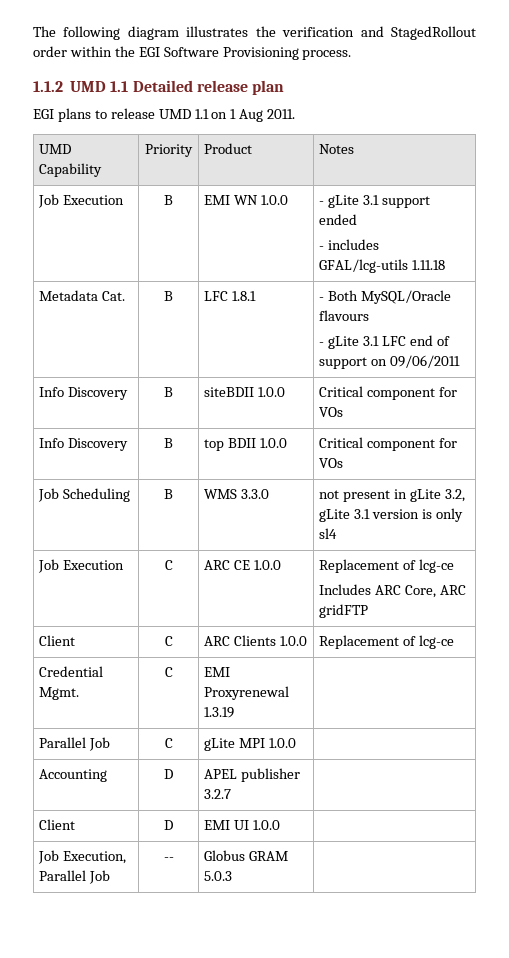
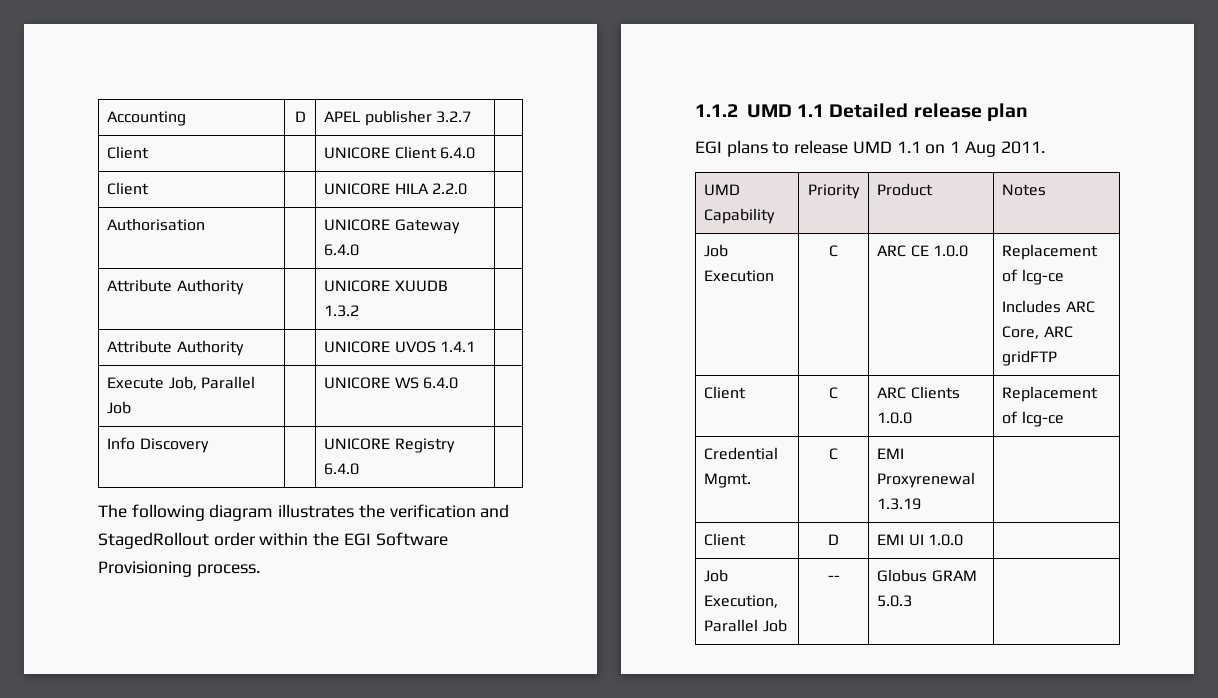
(33, 31) none -> [107,111,187,126] [294,111,306,122] [324,110,471,126] [107,146,150,159] [324,146,475,159] [107,182,150,195] [324,183,467,195] [107,218,206,231] [324,219,460,234] [324,244,360,256] [107,279,244,295] [324,280,448,292] [324,305,360,317] [107,340,244,356] [324,341,475,353] [107,376,255,390] [107,401,132,414] [324,377,458,389] [107,437,209,453] [324,438,455,453] [324,463,360,475] Accounting | D | APEL publisher 3.2.7 | // Client | | UNICORE Client 6.4.0 | // Client | | UNICORE HILA 2.2.0 | // Authorisation | | UNICORE Gateway 6.4.0 | // Attribute Authority | | UNICORE XUUDB 1.3.2 | // Attribute Authority | | UNICORE UVOS 1.4.1 | // Execute Job, Parallel Job | | UNICORE WS 6.4.0 | // Info Discovery | | UNICORE Registry 6.4.0 | //
[38,194,125,208] [164,195,173,205] [204,195,289,205] [319,195,430,208] [319,214,358,225] [319,239,380,250] [319,259,446,273] [39,290,126,301] [164,291,173,301] [204,291,257,301] [319,290,452,304] [319,310,370,321] [319,335,450,349] [319,355,461,369] [39,387,129,400] [164,387,173,397] [204,387,286,397] [319,386,458,400] [319,407,344,417] [39,438,129,451] [164,438,173,448] [204,438,288,451] [319,437,458,451] [319,458,344,468] [38,488,131,502] [164,489,173,499] [204,489,270,499] [319,489,465,502] [319,508,463,522] [319,528,338,539] // Job Execution | B | EMI WN 1.0.0 | - gLite 3.1 support ended // - includes GFAL/lcg-utils 1.11.18 // Metadata Cat. | B | LFC 1.8.1 | - Both MySQL/Oracle flavours // - gLite 3.1 LFC end of support on 09/06/2011 // Info Discovery | B | siteBDII 1.0.0 | Critical component for VOs // Info Discovery | B | top BDII 1.0.0 | Critical component for VOs // Job Scheduling | B | WMS 3.3.0 | not present in gLite 3.2, gLite 3.1 version is only sl4 -> (1047, 190) none
[39,737,111,751] [164,738,173,748] [204,738,297,751] [39,769,108,782] [164,769,173,779] [204,768,301,782] [204,789,232,799] // Parallel Job | C | gLite MPI 1.0.0 | // Accounting | D | APEL publisher 3.2.7 | -> (922, 504) none

